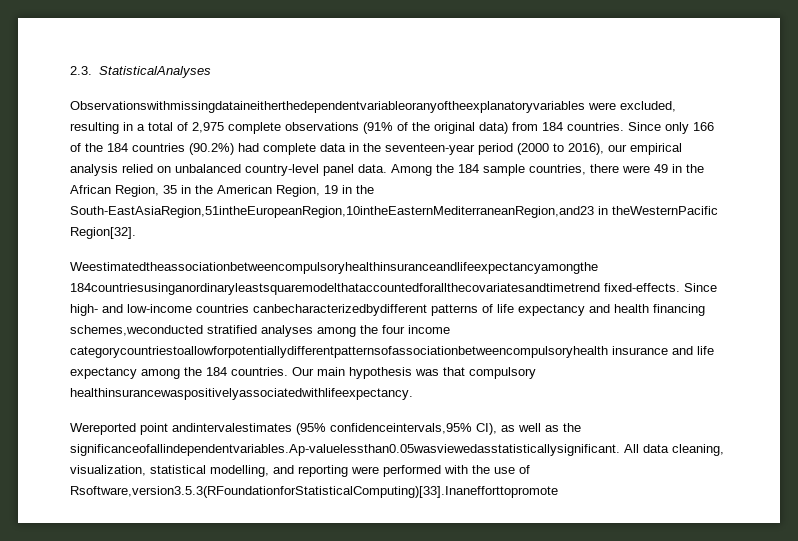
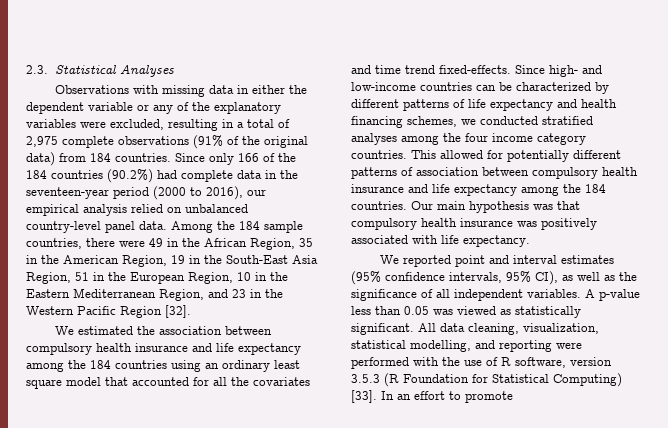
[98,66,211,78] [70,101,585,113] StatisticalAnalyses // Observationswithmissingdataineitherthedependentvariableoranyoftheexplanatoryvariables -> [54,65,174,77] [55,85,308,97] [26,102,281,114] [26,119,76,128] Statistical Analyses // Observations with missing data in either the dependent variable or any of the explanatory variables
[70,206,718,218] [70,227,136,239] [70,262,598,274] [70,283,600,295] South-EastAsiaRegion,51intheEuropeanRegion,10intheEasternMediterraneanRegion,and23 in theWesternPacific Region[32]. // Weestimatedtheassociationbetweencompulsoryhealthinsuranceandlifeexpectancyamongthe 184countriesusinganordinaryleastsquaremodelthataccountedforallthecovariatesandtimetrend -> [226,255,318,264] [26,272,288,284] [26,288,283,301] [26,305,191,318] [55,326,273,335] [26,343,301,355] [26,360,300,372] [26,377,310,389] [351,65,435,74] South-East Asia Region, 51 in the European Region, 10 in the Eastern Mediterranean Region, and 23 in the Western Pacific Region [32]. // We estimated the association between compulsory health insurance and life expectancy among the 184 countries using an ordinary least square model that accounted for all the covariates and time trend
[253,304,427,316] canbecharacterizedbydifferent -> [476,82,609,94] [351,99,399,108] can be characterized by different
[70,325,203,336] schemes,weconducted -> [407,116,538,127] schemes, we conducted
[70,346,608,358] categorycountriestoallowforpotentiallydifferentpatternsofassociationbetweencompulsoryhealth -> [537,133,586,145] [351,150,621,162] [351,167,638,179] category countries. This allowed for potentially different patterns of association between compulsory health
[70,388,413,400] [70,423,472,435] healthinsurancewaspositivelyassociatedwithlifeexpectancy. // Wereported point andintervalestimates (95% confidenceintervals,95% -> [421,218,597,230] [351,235,530,247] [380,255,615,267] [351,271,531,285] health insurance was positively associated with life expectancy. // We reported point and interval estimates (95% confidence intervals, 95%
[70,444,620,456] significanceofallindependentvariables.Ap-valuelessthan0.05wasviewedasstatisticallysignificant. -> [351,289,640,301] [351,306,581,318] [351,323,414,335] significance of all independent variables. A p-value less than 0.05 was viewed as statistically significant.
[70,486,558,498] Rsoftware,version3.5.3(RFoundationforStatisticalComputing)[33].Inanefforttopromote -> [501,357,612,368] [351,373,622,387] [351,390,513,403] R software, version 3.5.3 (R Foundation for Statistical Computing) [33]. In an effort to promote

